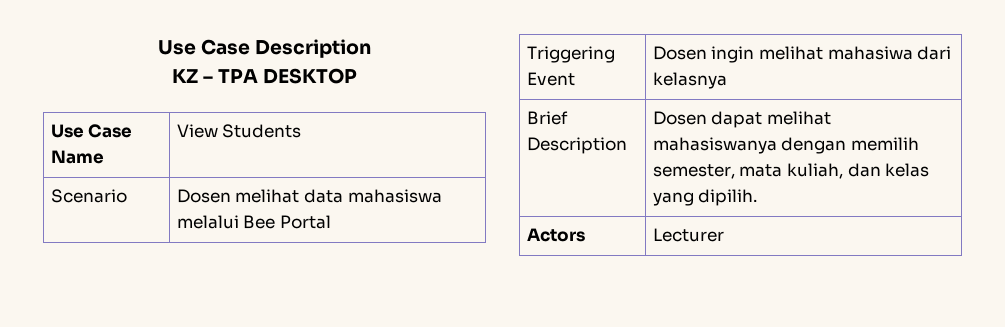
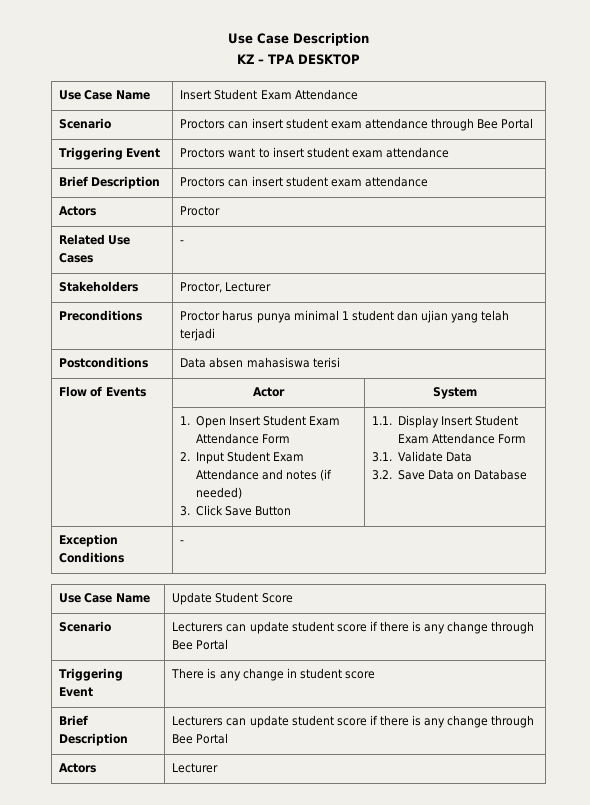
[176,124,302,138] [50,189,127,203] [176,189,442,203] [176,215,331,229] [526,46,615,63] [526,72,575,86] [652,46,952,63] [652,72,727,89] [526,111,568,125] [526,137,627,154] [652,111,831,128] [652,137,919,154] [652,163,930,179] [652,189,758,206] View Students // Scenario | Dosen melihat data mahasiswa melalui Bee Portal // Triggering Event | Dosen ingin melihat mahasiwa dari kelasnya // Brief Description | Dosen dapat melihat mahasiswanya dengan memilih semester, mata kuliah, dan kelas yang dipilih. -> [180,89,358,100] [59,118,112,129] [180,118,534,131] [59,147,161,160] [180,147,449,158] [59,176,161,189] [180,176,428,187] [59,206,97,216] [180,206,221,216] [59,234,131,245] [59,253,94,263] [180,240,185,244] [59,281,139,292] [180,282,272,293] [59,310,143,321] [180,310,510,323] [180,328,216,341] [59,357,149,368] [180,357,340,368] [59,386,146,397] [253,387,285,397] [432,387,477,399] [180,415,341,428] [196,433,291,444] [180,451,305,464] [196,469,333,481] [196,487,243,499] [180,505,292,516] [372,415,519,428] [398,433,527,444] [372,451,473,462] [372,469,528,480] [59,534,119,547] [59,552,125,563] [180,540,185,544] [59,593,150,603] [172,592,293,605] [59,621,112,632] [172,621,535,634] [172,639,229,650] [59,668,124,681] [59,687,94,697] [171,668,375,681] [59,715,89,726] [59,733,129,746] [172,715,535,728] [172,733,229,744] Insert Student Exam Attendance // Scenario | Proctors can insert student exam attendance through Bee Portal // Triggering Event | Proctors want to insert student exam attendance // Brief Description | Proctors can insert student exam attendance // Actors | Proctor // Related Use Cases | - // Stakeholders | Proctor, Lecturer // Preconditions | Proctor harus punya minimal 1 student dan ujian yang telah terjadi // Postconditions | Data absen mahasiswa terisi // Flow of Events | Actor | System // | 1. Open Insert Student Exam Attendance Form // 2. Input Student Exam Attendance and notes (if needed) // 3. Click Save Button | 1.1. Display Insert Student Exam Attendance Form // 3.1. Validate Data // 3.2. Save Data on Database // Exception Conditions | - // Use Case Name | Update Student Score // Scenario | Lecturers can update student score if there is any change through Bee Portal // Triggering Event | There is any change in student score // Brief Description | Lecturers can update student score if there is any change through Bee Portal

